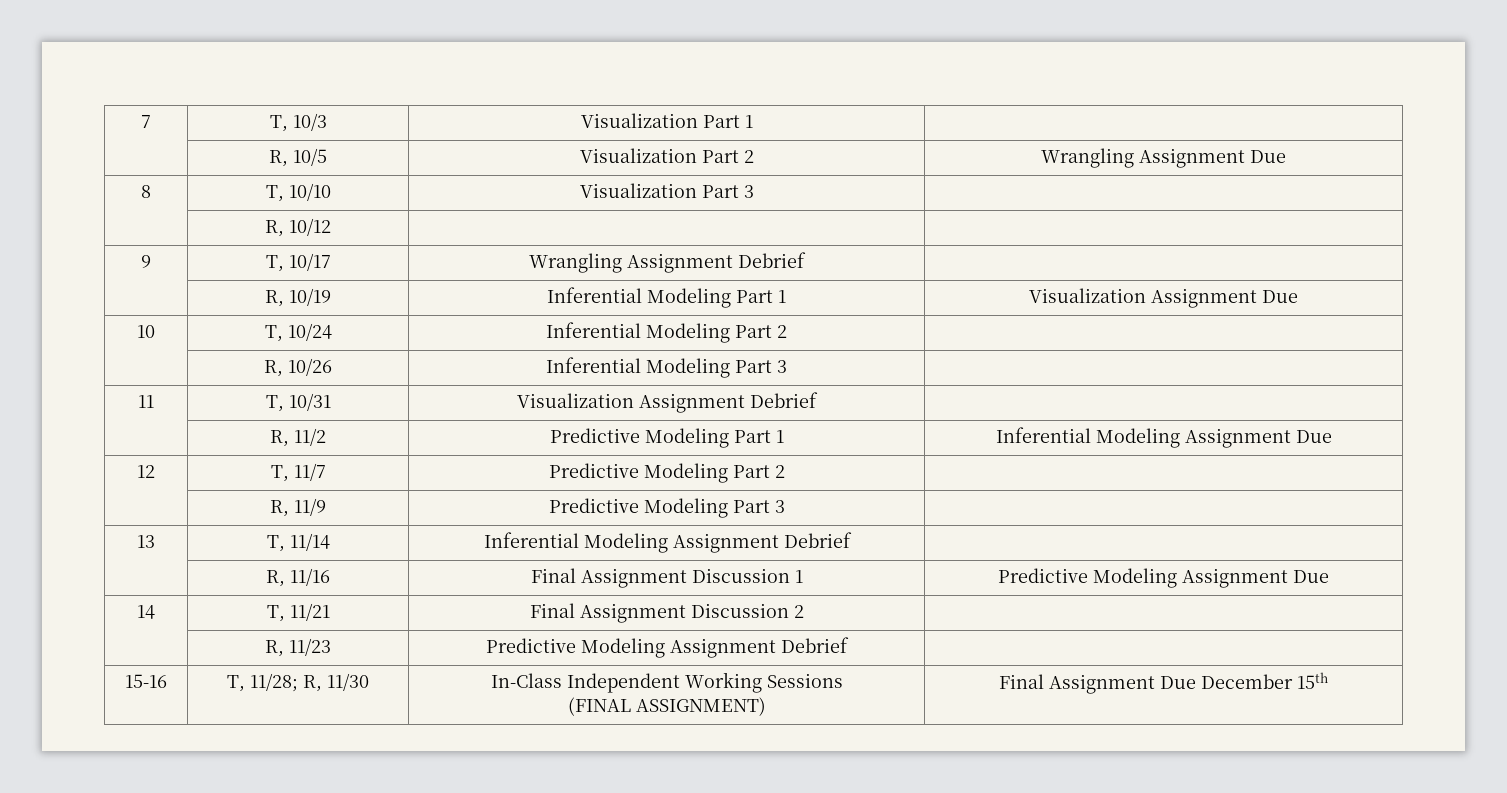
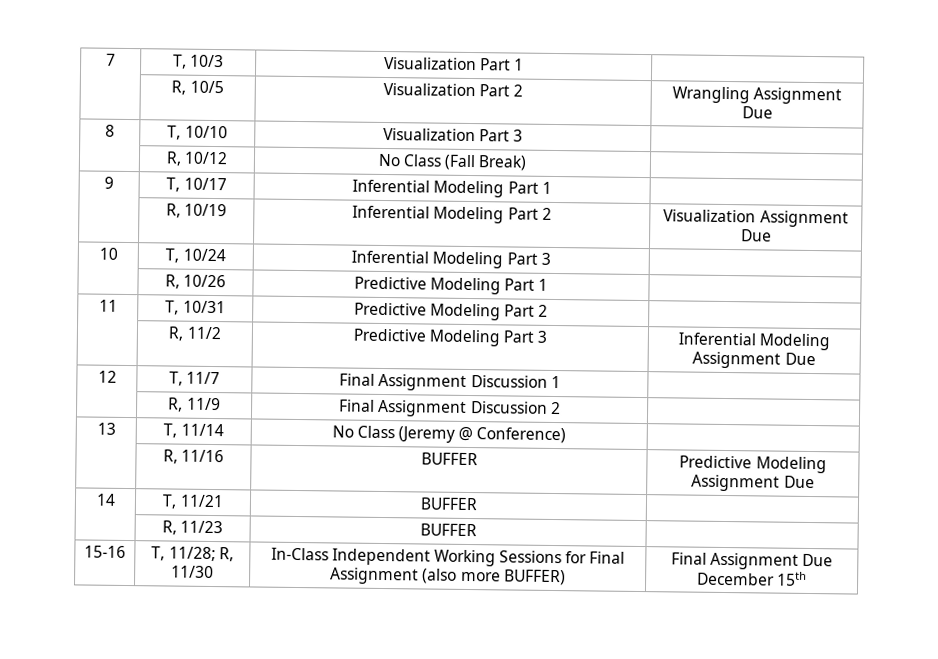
(331, 227) none -> [377,153,528,171] No Class (Fall Break)
[529,252,806,273] Wrangling Assignment Debrief -> [352,179,552,198] Inferential Modeling Part 1
[778,290,786,303] 1 -> [541,207,552,220] 2
[777,325,787,338] 2 -> [540,252,551,265] 3
[546,357,787,378] Inferential Modeling Part 3 -> [353,276,549,295] Predictive Modeling Part 1
[517,392,818,413] Visualization Assignment Debrief -> [353,302,549,321] Predictive Modeling Part 2
[775,430,784,443] 1 -> [537,330,548,343] 3
[548,463,785,483] [270,498,326,517] [548,498,785,518] [137,535,155,548] [266,533,330,552] [483,532,852,553] [266,568,330,587] [530,568,803,588] Predictive Modeling Part 2 | // | R, 11/9 | Predictive Modeling Part 3 | // 13 | T, 11/14 | Inferential Modeling Assignment Debrief | // | R, 11/16 | Final Assignment Discussion 1 -> [339,373,561,391] [168,397,221,412] [339,399,561,417] [96,422,116,435] [163,423,224,438] [331,425,567,444] [162,449,225,464] [420,452,478,466] Final Assignment Discussion 1 | // | R, 11/9 | Final Assignment Discussion 2 | // 13 | T, 11/14 | No Class (Jeremy @ Conference) | // | R, 11/16 | BUFFER
[529,603,804,623] [265,638,331,657] [486,637,849,658] Final Assignment Discussion 2 | // | R, 11/23 | Predictive Modeling Assignment Debrief -> [419,497,478,511] [161,520,224,535] [419,523,477,537] BUFFER | // | R, 11/23 | BUFFER
[567,697,766,716] // (FINAL ASSIGNMENT) -> [565,551,626,564] [330,567,566,586] for Final Assignment (also more BUFFER)

